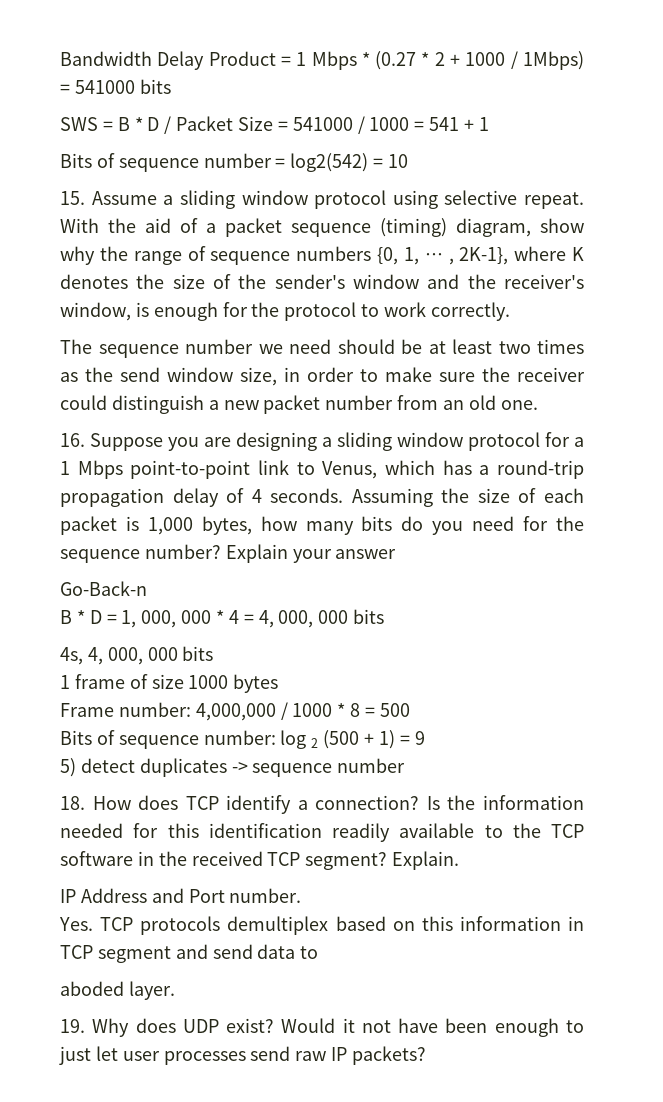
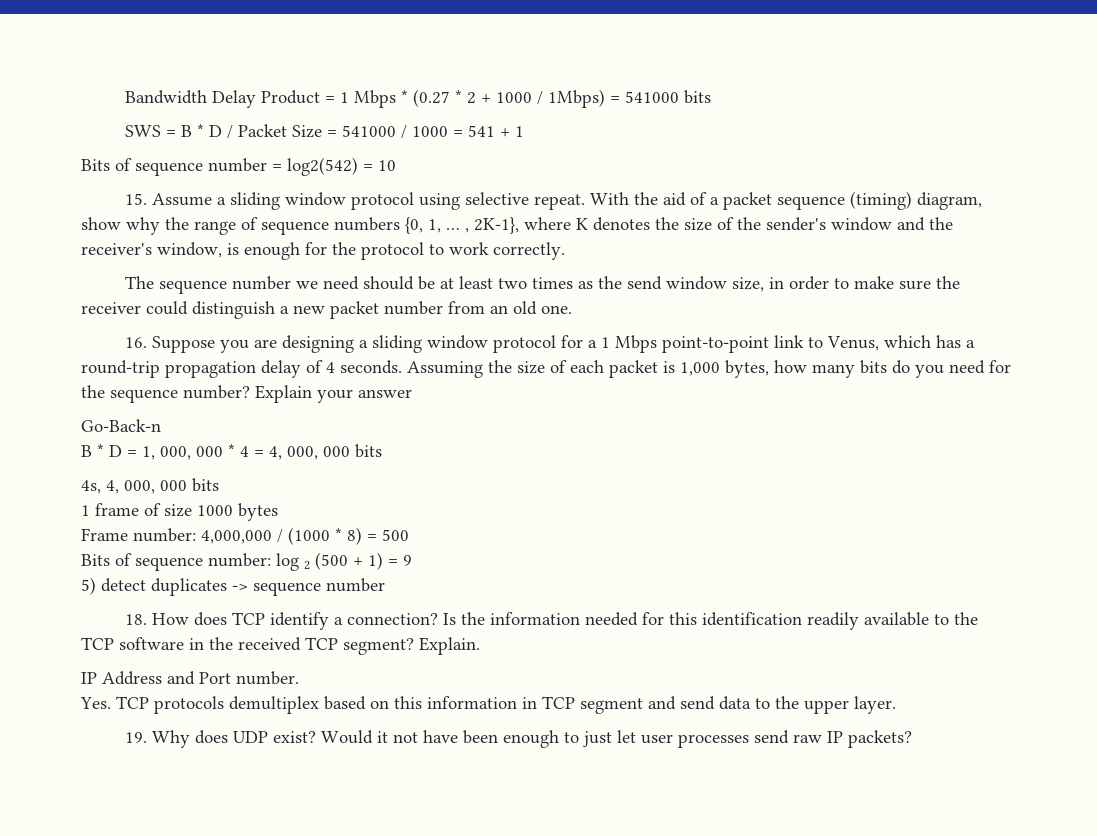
[292,703,361,717] 1000 * 8 -> [288,527,362,545] (1000 * 8)
[60,981,124,996] // aboded -> [775,696,849,714] the upper

